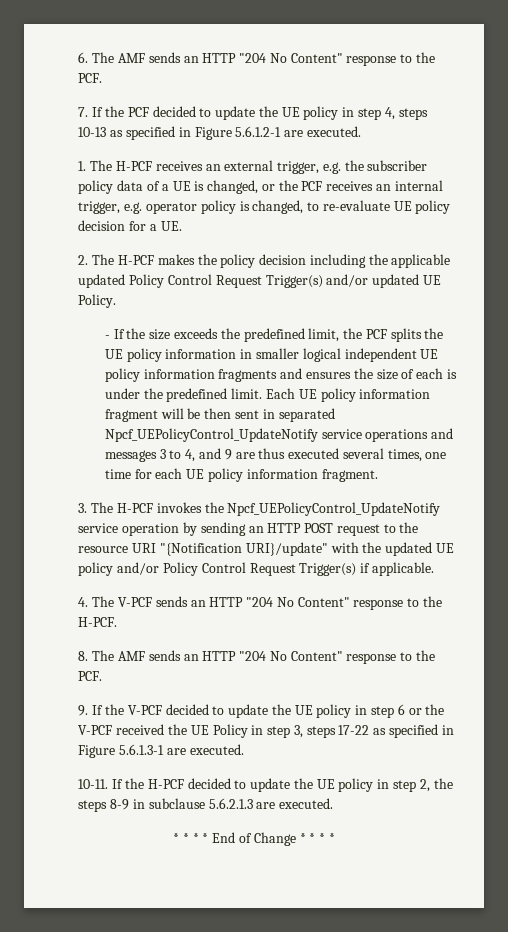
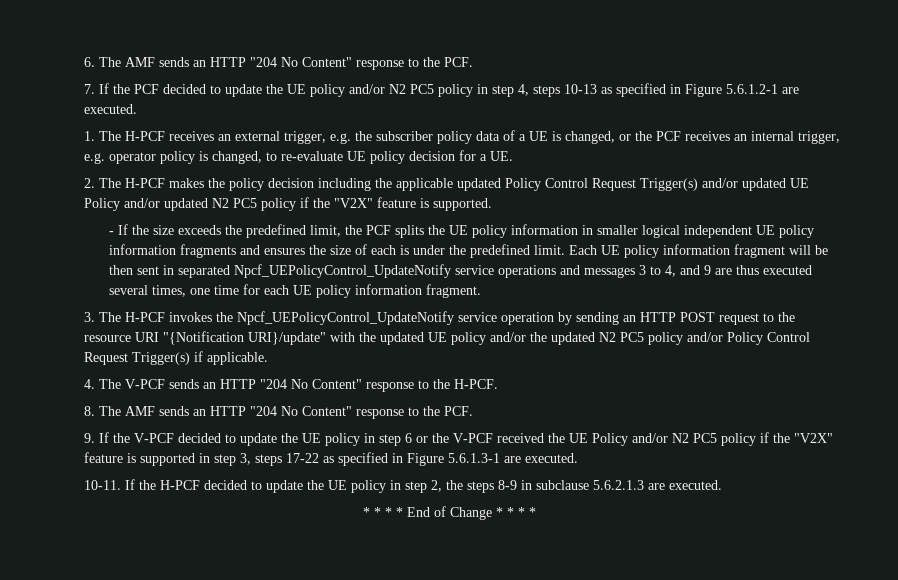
(339, 113) none -> [348,84,473,97] and/or N2 PC5 policy
[78,294,117,308] Policy. -> [83,197,492,211] Policy and/or updated N2 PC5 policy if the "V2X" feature is supported.
(160, 568) none -> [529,332,723,345] the updated N2 PC5 policy and/or
(248, 731) none -> [631,432,833,446] [83,452,195,466] and/or N2 PC5 policy if the "V2X" feature is supported

